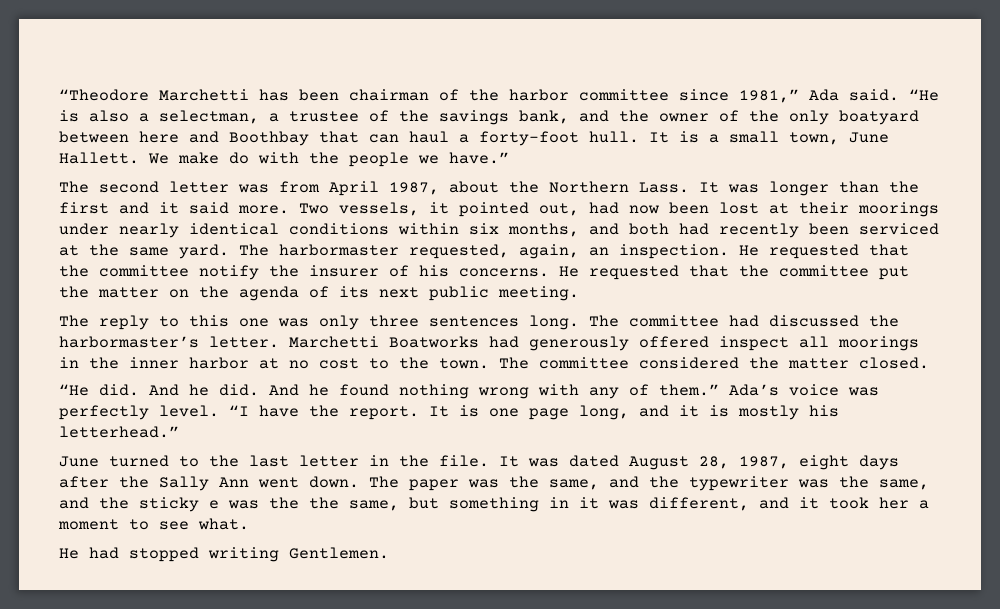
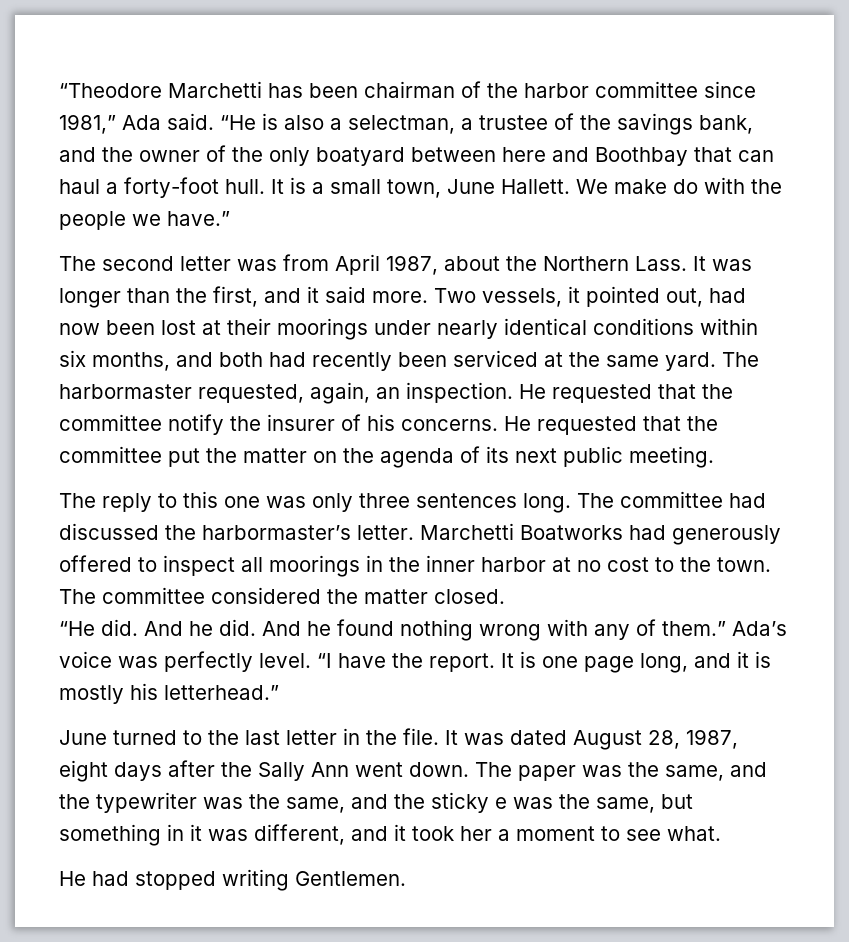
[59,202,109,214] first -> [213,286,258,307] first,
(709, 342) none -> [138,557,157,572] to
[309,497,339,509] the -> (590, 801) none

